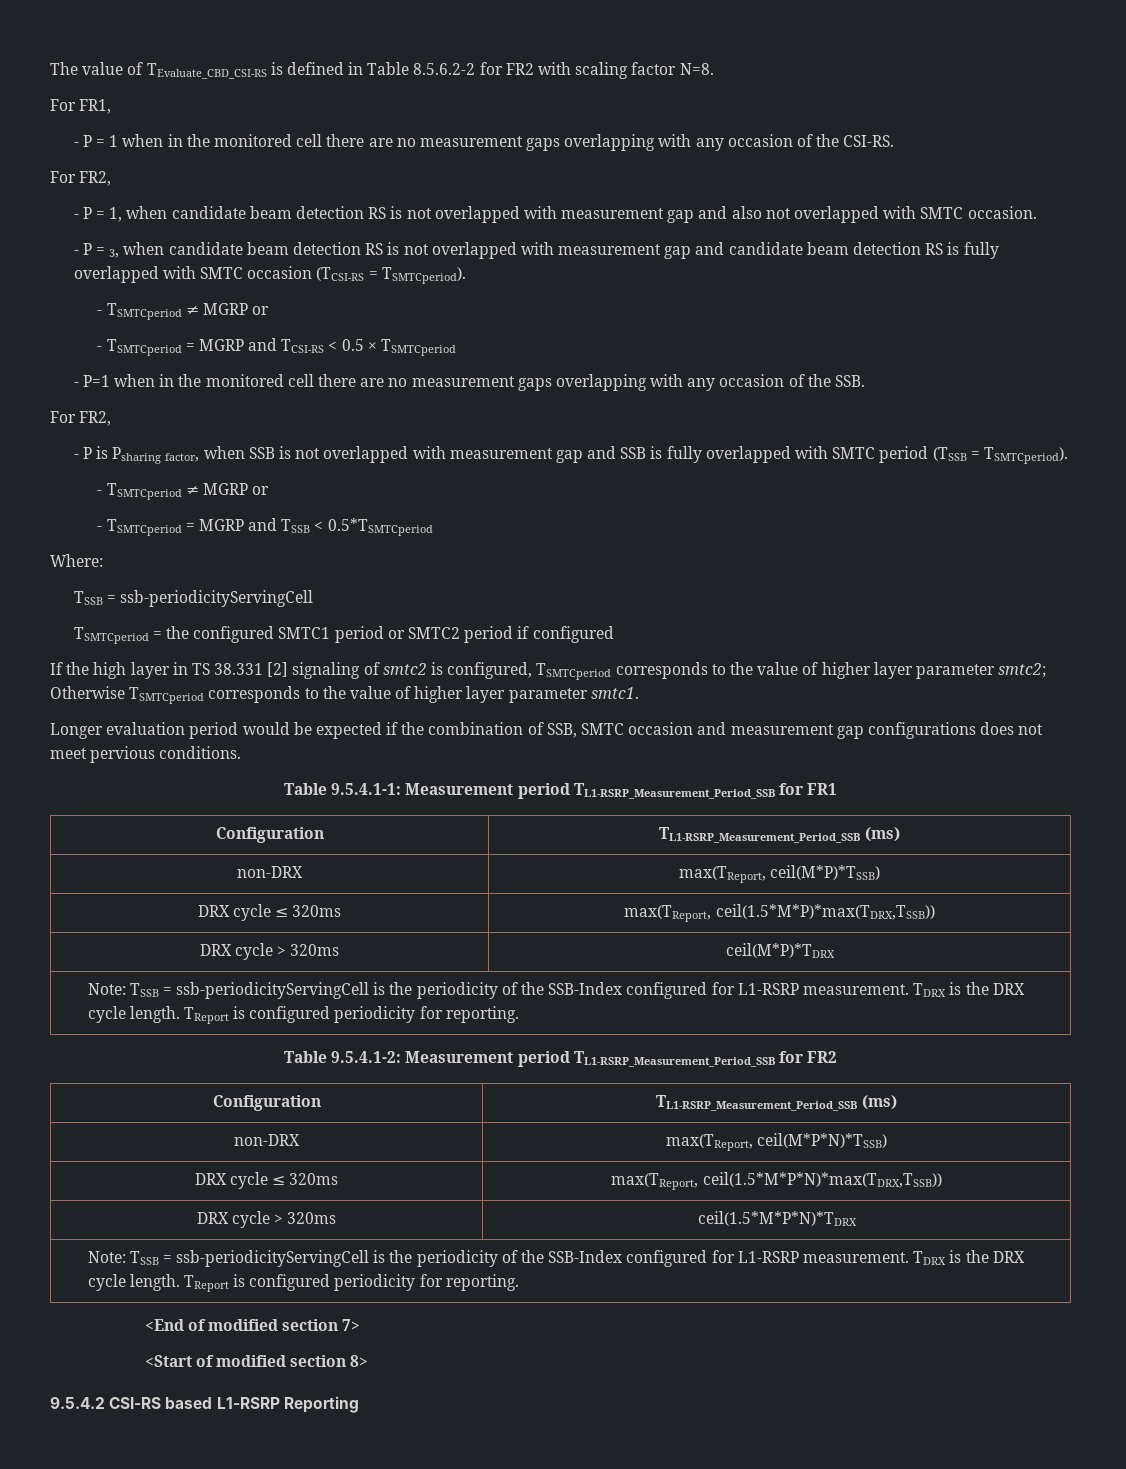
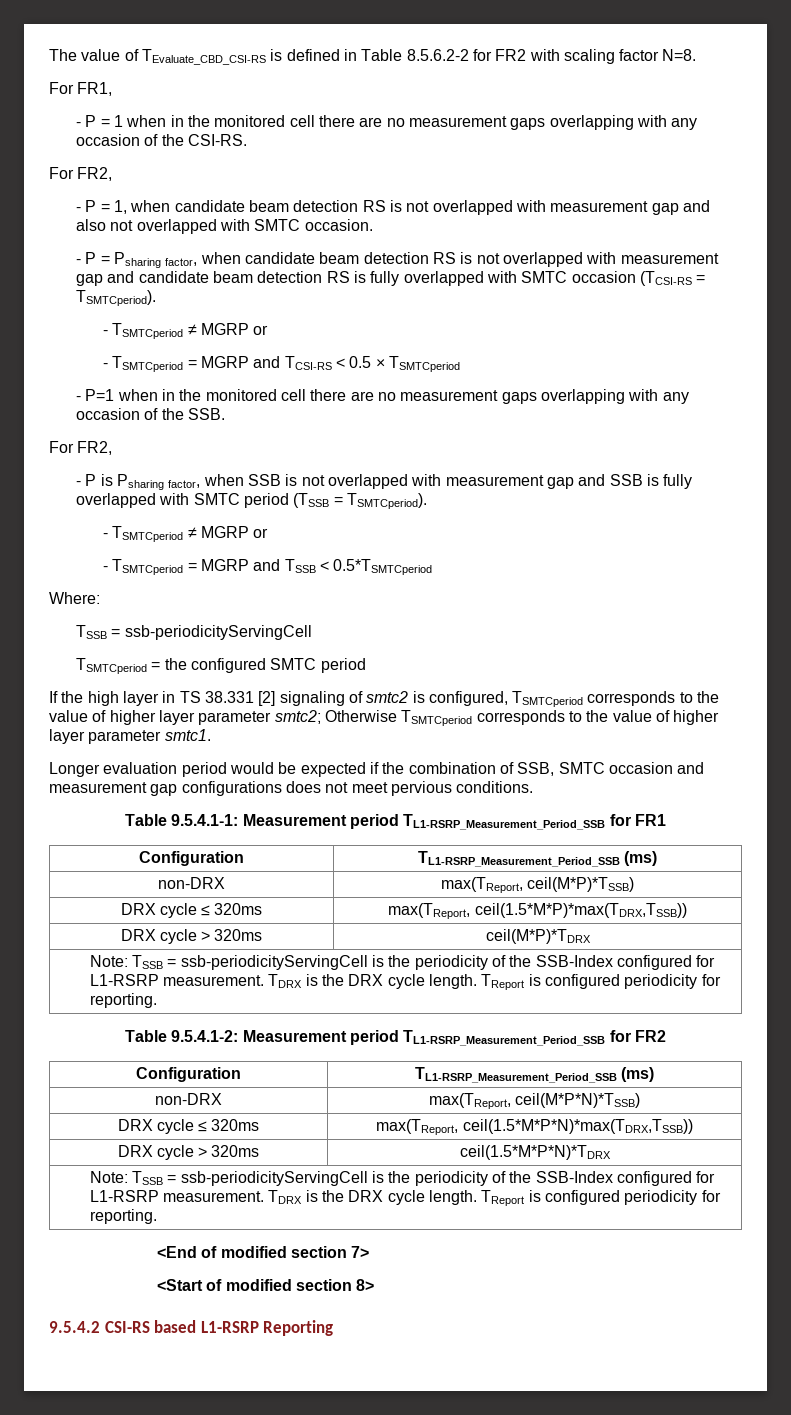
[109,249,120,258] 3, -> [113,252,198,268] Psharing factor,
[278,626,614,643] SMTC1 period or SMTC2 period if configured -> [270,658,366,673] SMTC period

